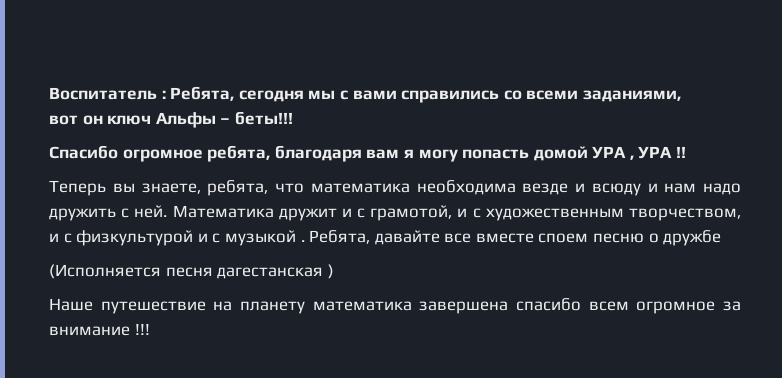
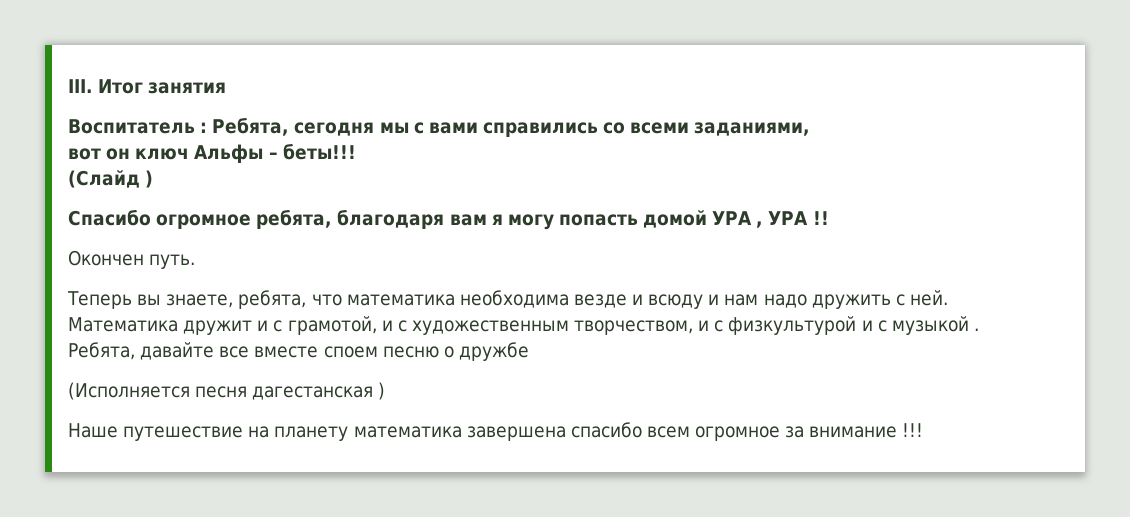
(49, 93) none -> [68,79,227,94] III. Итог занятия //
(293, 118) none -> [68,170,154,188] // (Слайд )
(687, 152) none -> [68,250,196,269] // Окончен путь.

